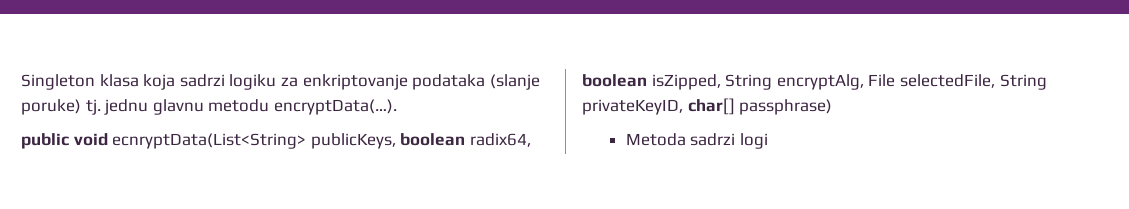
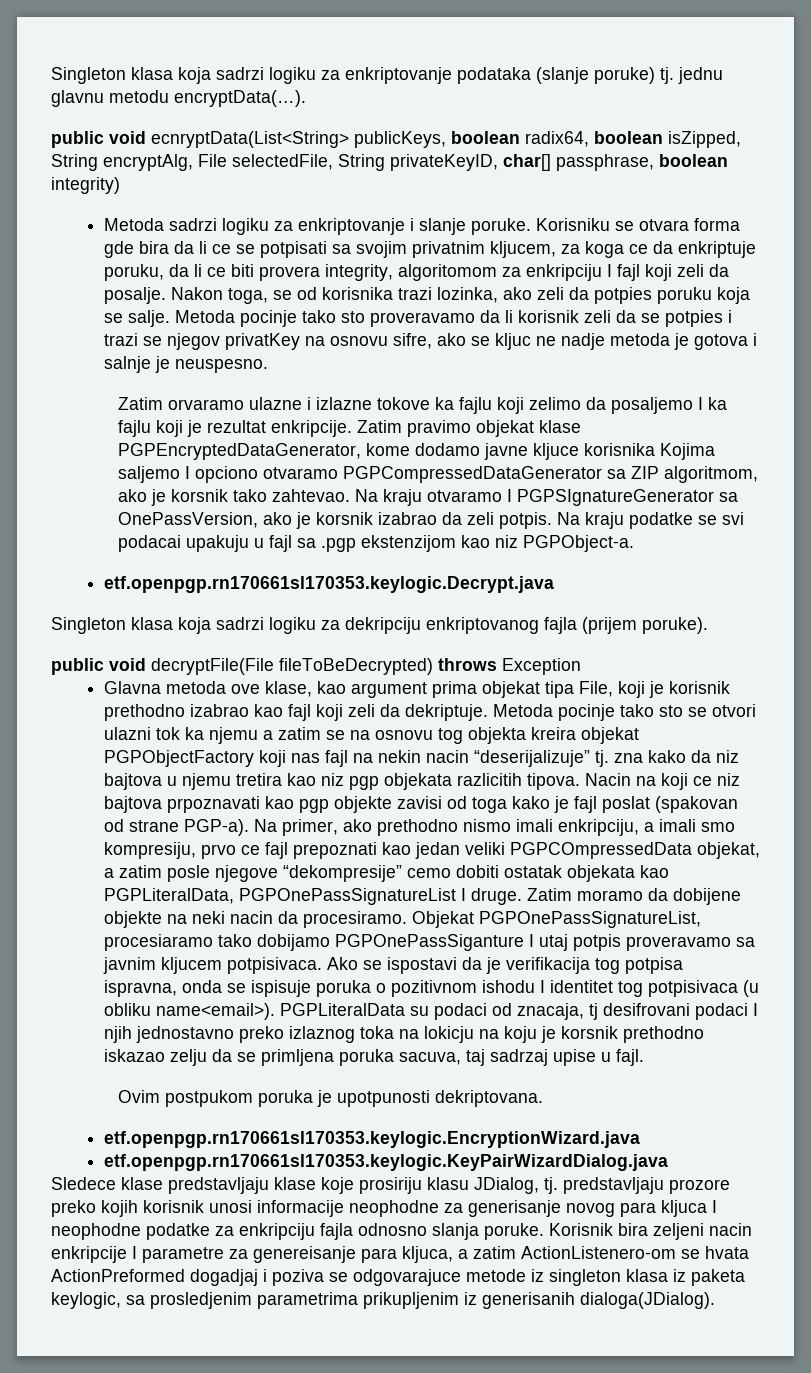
[739,99,833,115] passphrase) -> [556,154,728,171] [51,177,120,194] passphrase, boolean integrity)
[739,133,768,149] logi -> [221,218,740,235] [103,241,756,258] [103,264,729,281] [103,287,750,304] [103,310,732,327] [103,333,757,350] [103,356,268,373] [118,397,728,414] [118,420,582,437] [118,443,716,460] [118,466,759,483] [118,489,739,506] [118,512,745,529] [118,535,635,552] [103,576,554,593] [51,617,708,634] [51,658,581,675] [103,681,730,698] [103,704,756,721] [103,727,639,744] [103,750,739,767] [103,773,740,790] [103,796,738,813] [103,819,735,836] [103,842,760,859] [103,865,669,882] [103,888,741,905] [103,911,701,928] [103,934,755,951] [102,957,683,974] [103,980,759,997] [103,1003,758,1020] [103,1026,704,1043] [103,1049,644,1066] [118,1090,544,1107] [103,1131,640,1148] [103,1154,668,1171] [51,1177,730,1194] [51,1200,717,1217] [51,1223,752,1240] [51,1246,749,1263] [51,1269,745,1286] [51,1292,715,1309] logiku za enkriptovanje i slanje poruke. Korisniku se otvara forma gde bira da li ce se potpisati sa svojim privatnim kljucem, za koga ce da enkriptuje poruku, da li ce biti provera integrity, algoritomom za enkripciju I fajl koji zeli da posalje. Nakon toga, se od korisnika trazi lozinka, ako zeli da potpies poruku koja se salje. Metoda pocinje tako sto proveravamo da li korisnik zeli da se potpies i trazi se njegov privatKey na osnovu sifre, ako se kljuc ne nadje metoda je gotova i salnje je neuspesno. // Zatim orvaramo ulazne i izlazne tokove ka fajlu koji zelimo da posaljemo I ka fajlu koji je rezultat enkripcije. Zatim pravimo objekat klase PGPEncryptedDataGenerator, kome dodamo javne kljuce korisnika Kojima saljemo I opciono otvaramo PGPCompressedDataGenerator sa ZIP algoritmom, ako je korsnik tako zahtevao. Na kraju otvaramo I PGPSIgnatureGenerator sa OnePassVersion, ako je korsnik izabrao da zeli potpis. Na kraju podatke se svi podacai upakuju u fajl sa .pgp ekstenzijom kao niz PGPObject-a. // etf.openpgp.rn170661sl170353.keylogic.Decrypt.java // Singleton klasa koja sadrzi logiku za dekripciju enkriptovanog fajla (prijem poruke). // public void decryptFile(File fileToBeDecrypted) throws Exception // Glavna metoda ove klase, kao argument prima objekat tipa File, koji je korisnik prethodno izabrao kao fajl koji zeli da dekriptuje. Metoda pocinje tako sto se otvori ulazni tok ka njemu a zatim se na osnovu tog objekta kreira objekat PGPObjectFactory koji nas fajl na nekin nacin “deserijalizuje” tj. zna kako da niz bajtova u njemu tretira kao niz pgp objekata razlicitih tipova. Nacin na koji ce niz bajtova prpoznavati kao pgp objekte zavisi od toga kako je fajl poslat (spakovan od strane PGP-a). Na primer, ako prethodno nismo imali enkripciju, a imali smo kompresiju, prvo ce fajl prepoznati kao jedan veliki PGPCOmpressedData objekat, a zatim posle njegove “dekompresije” cemo dobiti ostatak objekata kao PGPLiteralData, PGPOnePassSignatureList I druge. Zatim moramo da dobijene objekte na neki nacin da procesiramo. Objekat PGPOnePassSignatureList, procesiaramo tako dobijamo PGPOnePassSiganture I utaj potpis proveravamo sa javnim kljucem potpisivaca. Ako se ispostavi da je verifikacija tog potpisa ispravna, onda se ispisuje poruka o pozitivnom ishodu I identitet tog potpisivaca (u obliku name<email>). PGPLiteralData su podaci od znacaja, tj desifrovani podaci I njih jednostavno preko izlaznog toka na lokicju na koju je korsnik prethodno iskazao zelju da se primljena poruka sacuva, taj sadrzaj upise u fajl. // Ovim postpukom poruka je upotpunosti dekriptovana. // etf.openpgp.rn170661sl170353.keylogic.EncryptionWizard.java // etf.openpgp.rn170661sl170353.keylogic.KeyPairWizardDialog.java // Sledece klase predstavljaju klase koje prosiriju klasu JDialog, tj. predstavljaju prozore preko kojih korisnik unosi informacije neophodne za generisanje novog para kljuca I neophodne podatke za enkripciju fajla odnosno slanja poruke. Korisnik bira zeljeni nacin enkripcije I parametre za genereisanje para kljuca, a zatim ActionListenero-om se hvata ActionPreformed dogadjaj i poziva se odgovarajuce metode iz singleton klasa iz paketa keylogic, sa prosledjenim parametrima prikupljenim iz generisanih dialoga(JDialog).

